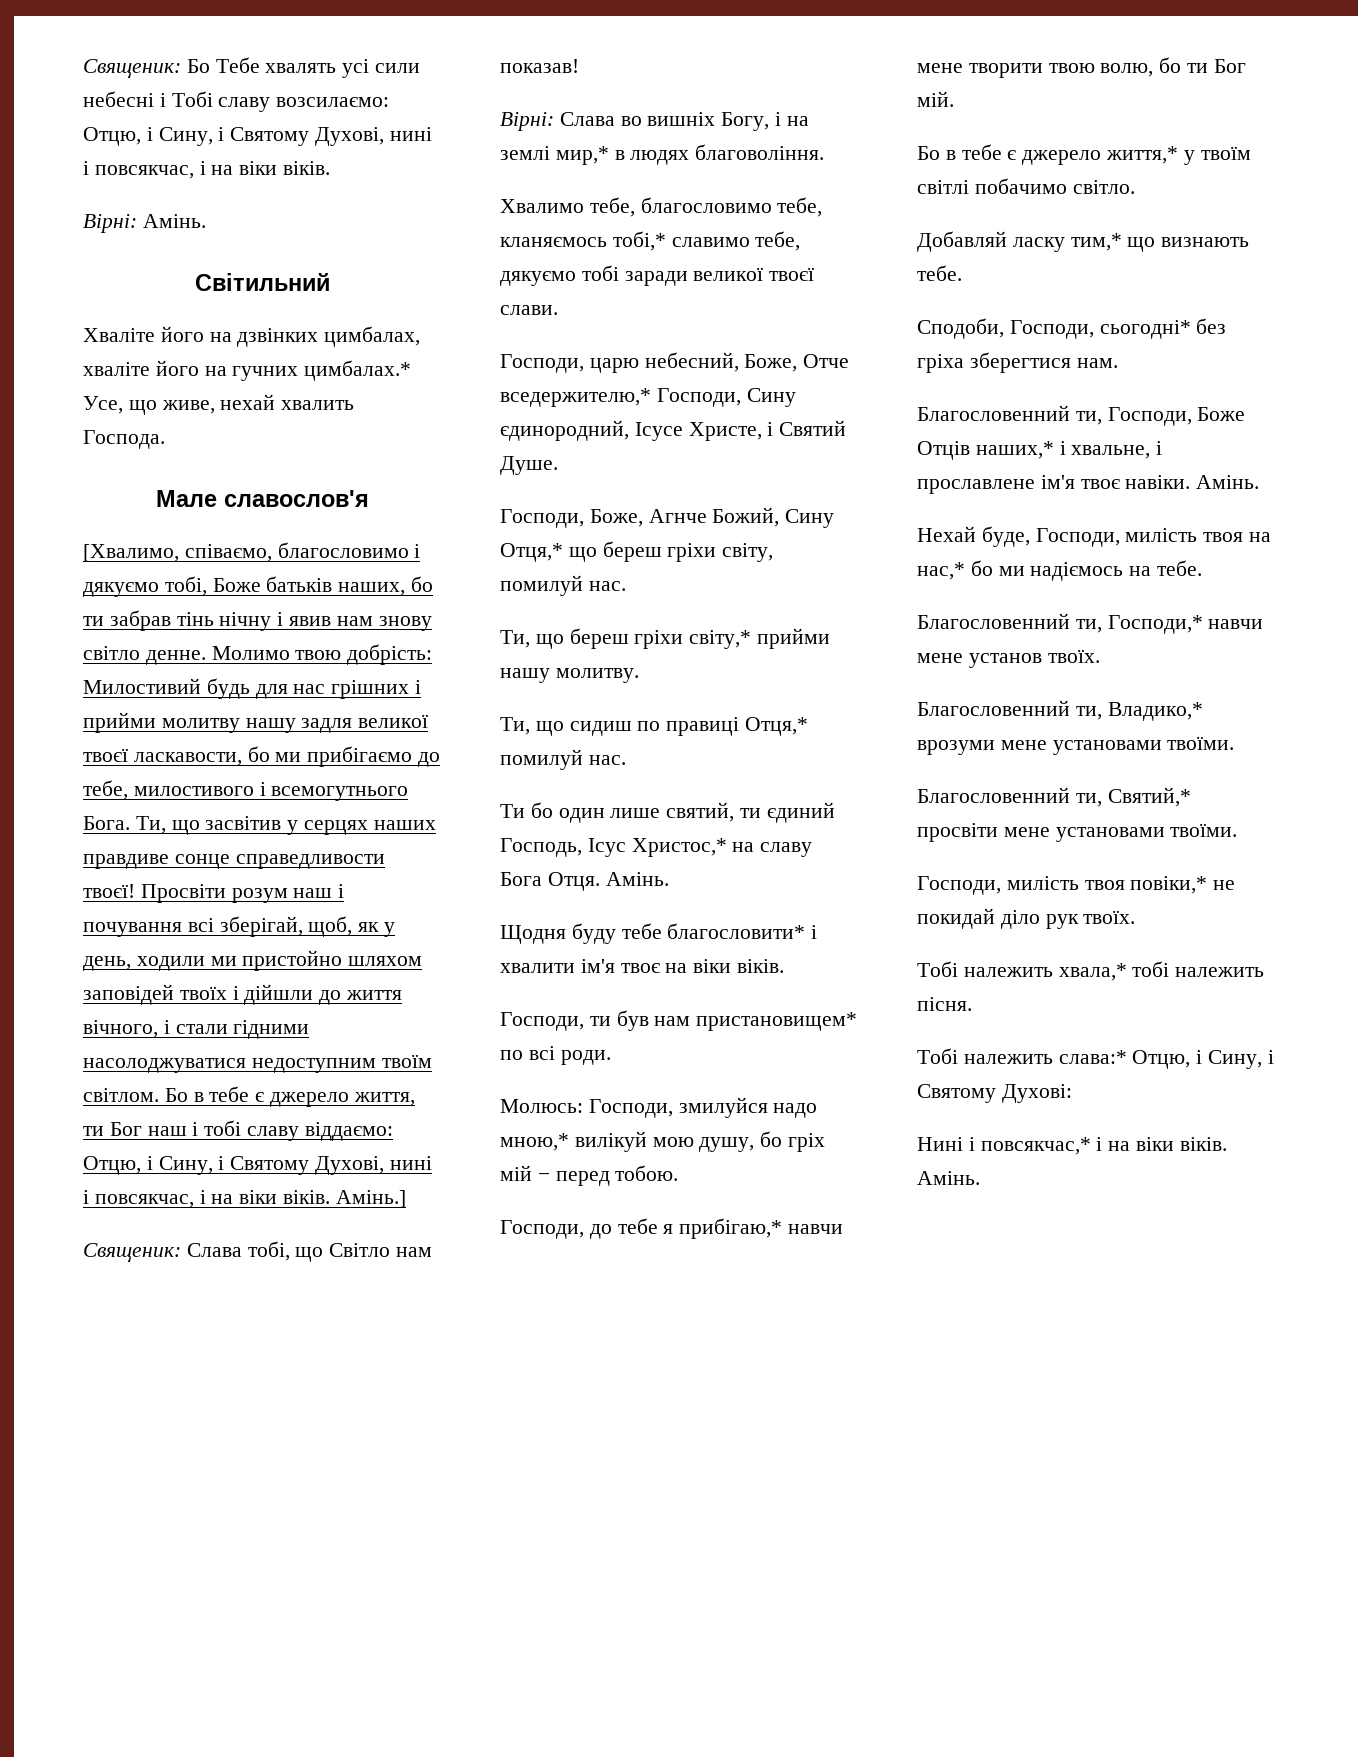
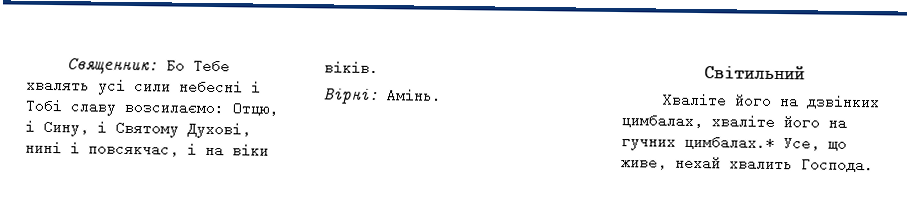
[83,59,181,78] Священик: -> [66,58,158,75] Священник:
[155,490,369,507] [83,542,421,562] [83,576,434,597] [83,610,432,631] [83,644,433,665] [83,678,422,699] [83,712,429,733] [83,746,441,767] [83,780,409,801] [83,816,436,835] [83,854,385,869] [83,884,345,903] [83,916,396,937] [83,950,423,971] [83,984,403,1005] [83,1020,310,1039] [83,1054,432,1073] [83,1086,415,1107] [83,1120,393,1141] [83,1156,432,1175] [83,1190,406,1208] [83,1241,433,1262] [500,59,579,73] [500,112,809,131] [500,144,825,165] [500,197,823,217] [500,231,801,251] [500,265,815,286] [500,305,558,315] [500,352,850,373] [500,388,796,407] [500,420,847,441] [500,456,558,475] [500,507,835,528] [500,541,774,562] [500,575,626,596] [500,628,831,649] [500,668,639,683] [500,717,809,736] [500,749,626,770] [500,802,835,823] [500,838,813,857] [500,872,669,891] [500,923,818,944] [500,959,785,973] [500,1010,858,1031] [500,1046,611,1065] [500,1097,818,1118] [500,1131,826,1152] [500,1165,679,1186] [500,1218,844,1239] [917,57,1246,78] [917,91,954,107] [917,144,1251,165] [917,178,1135,194] [917,231,1250,252] [917,265,962,281] [917,318,1227,339] [917,352,1118,373] [917,405,1246,426] [917,441,1163,460] [917,475,1260,494] [917,526,1272,547] [917,560,1203,581] [917,613,1264,634] [917,649,1100,668] [917,700,1203,721] [917,736,1235,755] [917,787,1191,807] [917,823,1238,842] [917,876,1236,895] [917,908,1136,929] [917,961,1265,981] [917,997,972,1011] [917,1048,1274,1069] [917,1084,1072,1103] [917,1137,1227,1155] [917,1171,980,1185] // Мале славослов'я // [Хвалимо, співаємо, благословимо і дякуємо тобі, Боже батьків наших, бо ти забрав тінь нічну і явив нам знову світло денне. Молимо твою добрість: Милостивий будь для нас грішних і прийми молитву нашу задля великої твоєї ласкавости, бо ми прибігаємо до тебе, милостивого і всемогутнього Бога. Ти, що засвітив у серцях наших правдиве сонце справедливости твоєї! Просвіти розум наш і почування всі зберігай, щоб, як у день, ходили ми пристойно шляхом заповідей твоїх і дійшли до життя вічного, і стали гідними насолоджуватися недоступним твоїм світлом. Бо в тебе є джерело життя, ти Бог наш і тобі славу віддаємо: Отцю, і Сину, і Святому Духові, нині і повсякчас, і на віки віків. Амінь.] // Священик: Слава тобі, що Світло нам показав! // Вірні: Слава во вишніх Богу, і на землі мир,* в людях благовоління. // Хвалимо тебе, благословимо тебе, кланяємось тобі,* славимо тебе, дякуємо тобі заради великої твоєї слави. // Господи, царю небесний, Боже, Отче вседержителю,* Господи, Сину єдинородний, Ісусе Христе, і Святий Душе. // Господи, Боже, Агнче Божий, Сину Отця,* що береш гріхи світу, помилуй нас. // Ти, що береш гріхи світу,* прийми нашу молитву. // Ти, що сидиш по правиці Отця,* помилуй нас. // Ти бо один лише святий, ти єдиний Господь, Ісус Христос,* на славу Бога Отця. Амінь. // Щодня буду тебе благословити* і хвалити ім'я твоє на віки віків. // Господи, ти був нам пристановищем* по всі роди. // Молюсь: Господи, змилуйся надо мною,* вилікуй мою душу, бо гріх мій − перед тобою. // Господи, до тебе я прибігаю,* навчи мене творити твою волю, бо ти Бог мій. // Бо в тебе є джерело життя,* у твоїм світлі побачимо світло. // Добавляй ласку тим,* що визнають тебе. // Сподоби, Господи, сьогодні* без гріха зберегтися нам. // Благословенний ти, Господи, Боже Отців наших,* і хвальне, і прославлене ім'я твоє навіки. Амінь. // Нехай буде, Господи, милість твоя на нас,* бо ми надіємось на тебе. // Благословенний ти, Господи,* навчи мене установ твоїх. // Благословенний ти, Владико,* врозуми мене установами твоїми. // Благословенний ти, Святий,* просвіти мене установами твоїми. // Господи, милість твоя повіки,* не покидай діло рук твоїх. // Тобі належить хвала,* тобі належить пісня. // Тобі належить слава:* Отцю, і Сину, і Святому Духові: // Нині і повсякчас,* і на віки віків. Амінь. -> (874, 164) none

